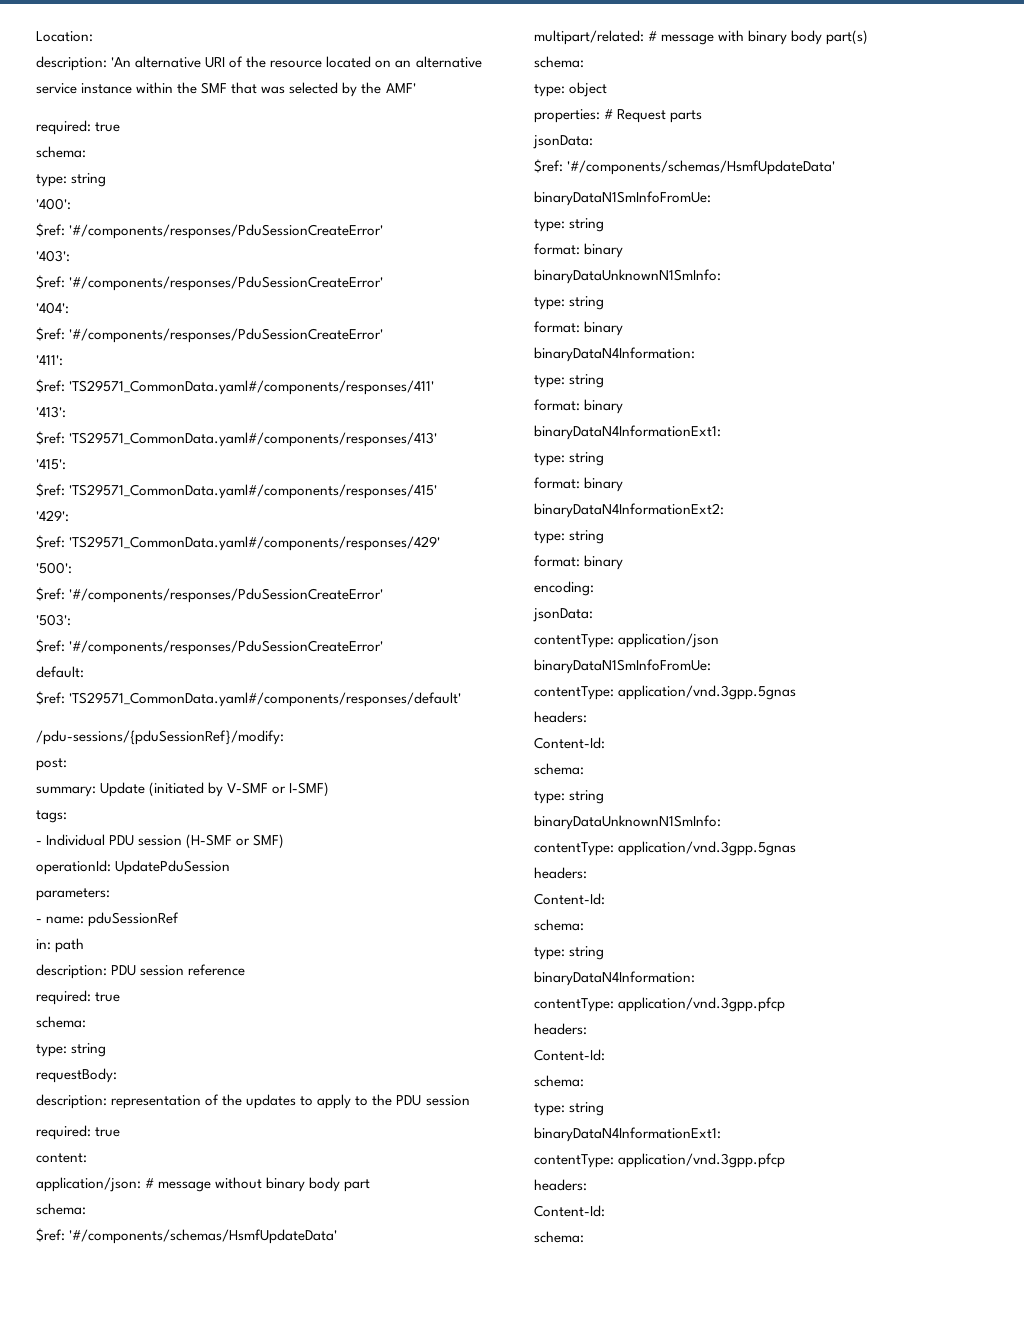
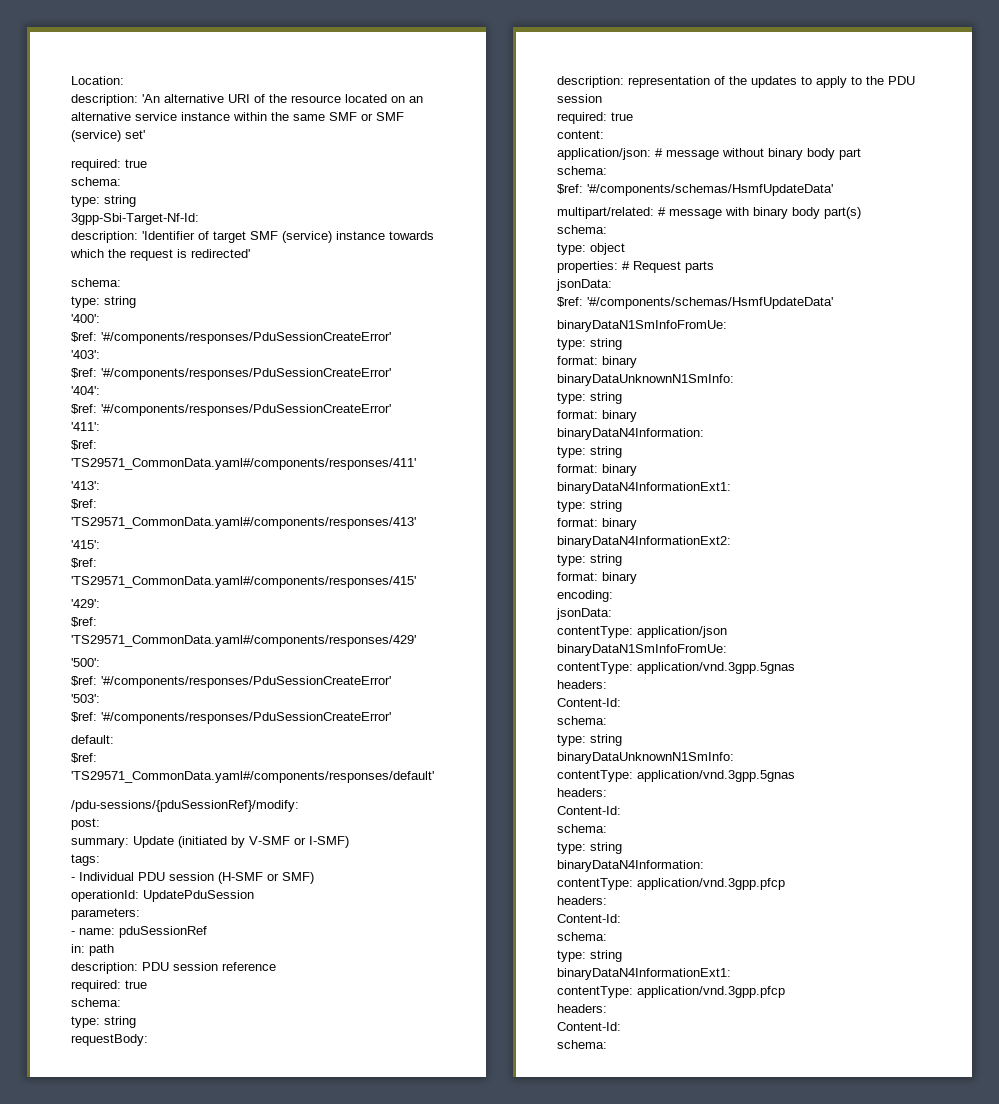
[201,82,416,97] [36,120,121,135] [36,146,86,158] [36,173,107,187] SMF that was selected by the AMF' // required: true // schema: // type: string -> [293,112,404,121] [71,130,145,142] [71,159,147,171] [71,177,121,186] [71,195,136,207] [71,213,199,225] [71,231,434,243] [70,249,250,261] [71,278,121,287] [71,296,136,308] same SMF or SMF (service) set' // required: true // schema: // type: string // 3gpp-Sbi-Target-Nf-Id: // description: 'Identifier of target SMF (service) instance towards which the request is redirected' // schema: // type: string

